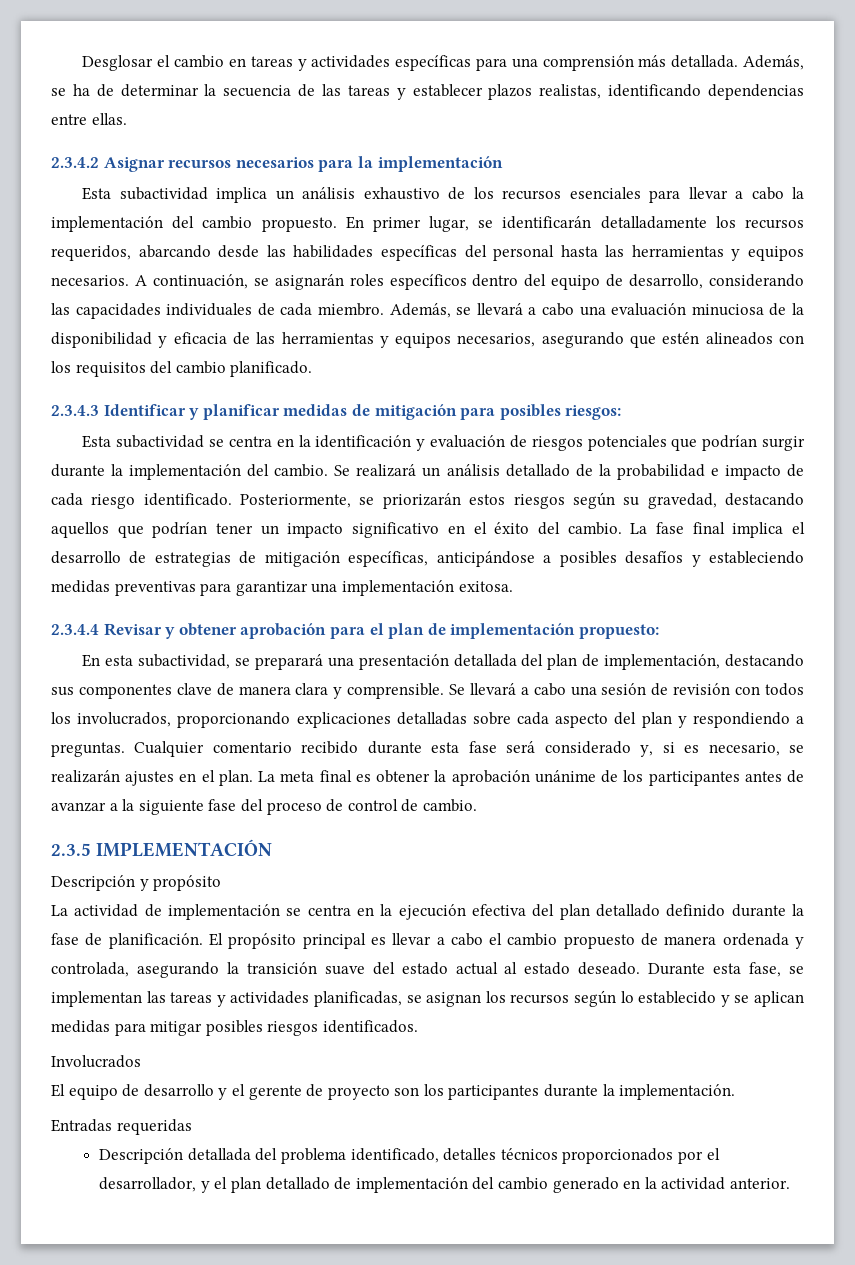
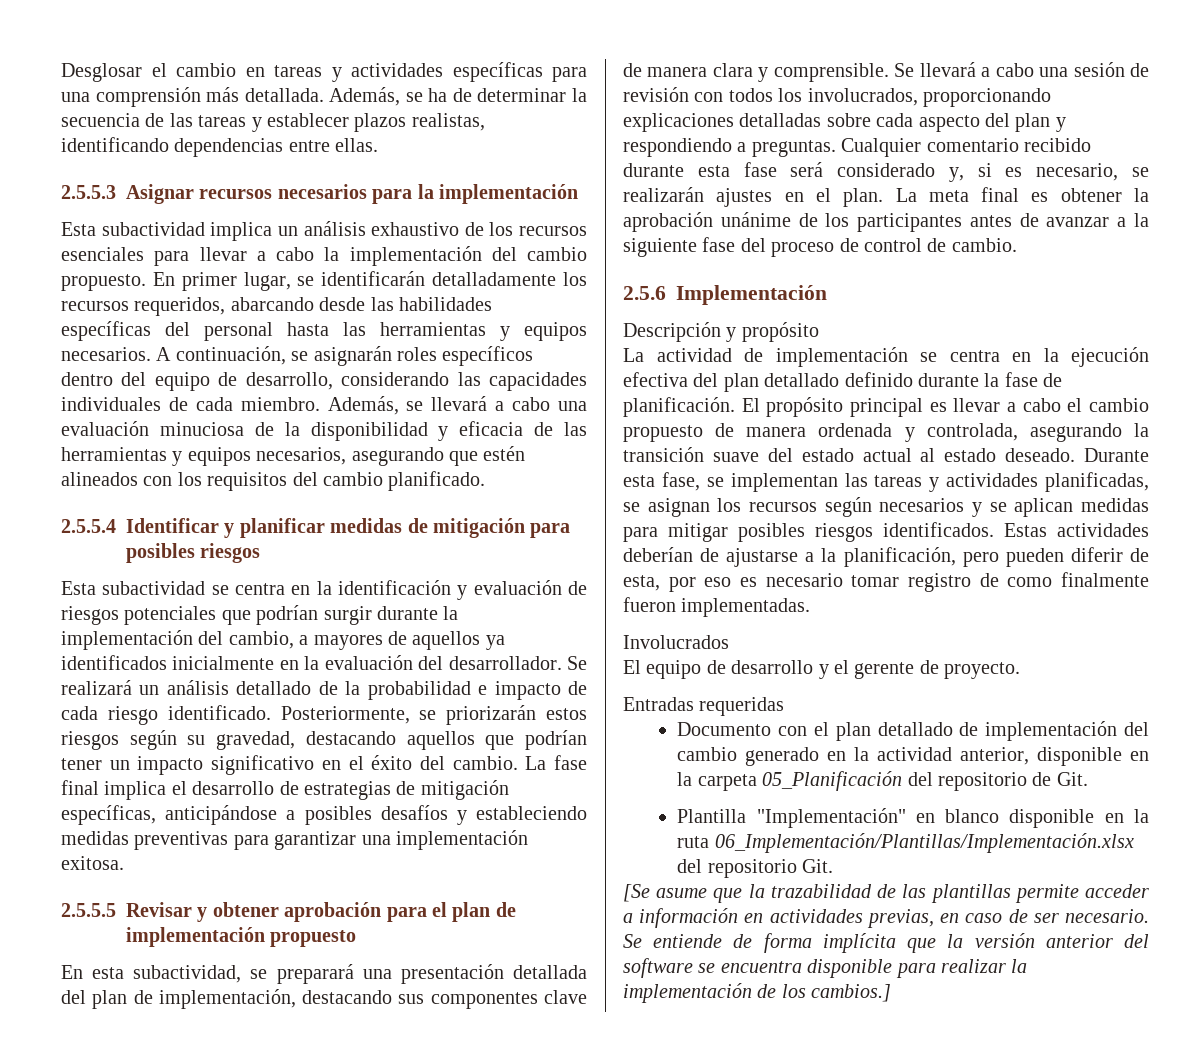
[51,157,99,168] 2.3.4.2 -> [61,185,116,199] 2.5.5.3
[51,405,99,416] 2.3.4.3 -> [61,519,116,533] 2.5.5.4
[565,405,622,420] riesgos: -> [200,543,261,563] riesgos
[274,464,329,477] cambio. -> [228,631,505,650] [61,655,562,670] cambio, a mayores de aquellos ya identificados inicialmente en la evaluación del desarrollador.
[51,624,99,635] 2.3.4.4 -> [61,903,116,917] 2.5.5.5
[578,624,659,639] propuesto: -> [270,930,357,947] propuesto
[51,839,273,857] 2.3.5 IMPLEMENTACIÓN -> [623,285,827,305] 2.5.6 Implementación
[620,991,717,1004] lo establecido -> [879,498,965,512] necesarios
(418, 1026) none -> [1004,523,1149,537] [623,547,1149,567] [623,572,1149,592] [623,597,811,617] Estas actividades deberían de ajustarse a la planificación, pero pueden diferir de esta, por eso es necesario tomar registro de como finalmente fueron implementadas.
[327,1084,736,1100] [51,1119,192,1135] [99,1148,720,1164] [99,1177,210,1193] proyecto son los participantes durante la implementación. // Entradas requeridas // Descripción detallada del problema identificado, detalles técnicos proporcionados por el desarrollador, y -> [944,662,1021,679] [623,697,785,716] [677,722,808,736] proyecto. // Entradas requeridas // Documento con
[729,1178,790,1189] anterior. -> [960,747,1149,766] [677,771,1088,791] [677,808,1149,828] [677,833,1134,853] [677,859,834,878] [623,884,1149,903] [623,908,1149,928] [623,933,1149,953] [623,958,1028,978] [623,983,892,1003] anterior, disponible en la carpeta 05_Planificación del repositorio de Git. // Plantilla "Implementación" en blanco disponible en la ruta 06_Implementación/Plantillas/Implementación.xlsx del repositorio Git. // [Se asume que la trazabilidad de las plantillas permite acceder a información en actividades previas, en caso de ser necesario. Se entiende de forma implícita que la versión anterior del software se encuentra disponible para realizar la implementación de los cambios.]

